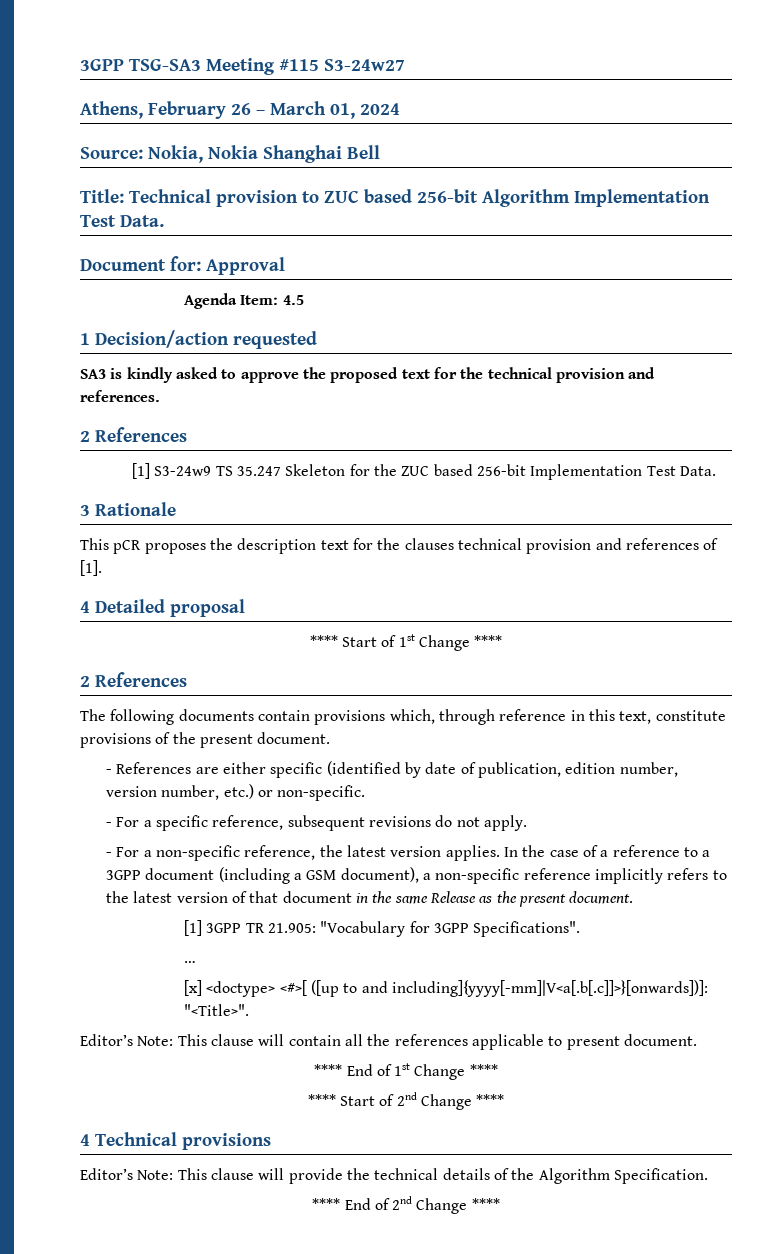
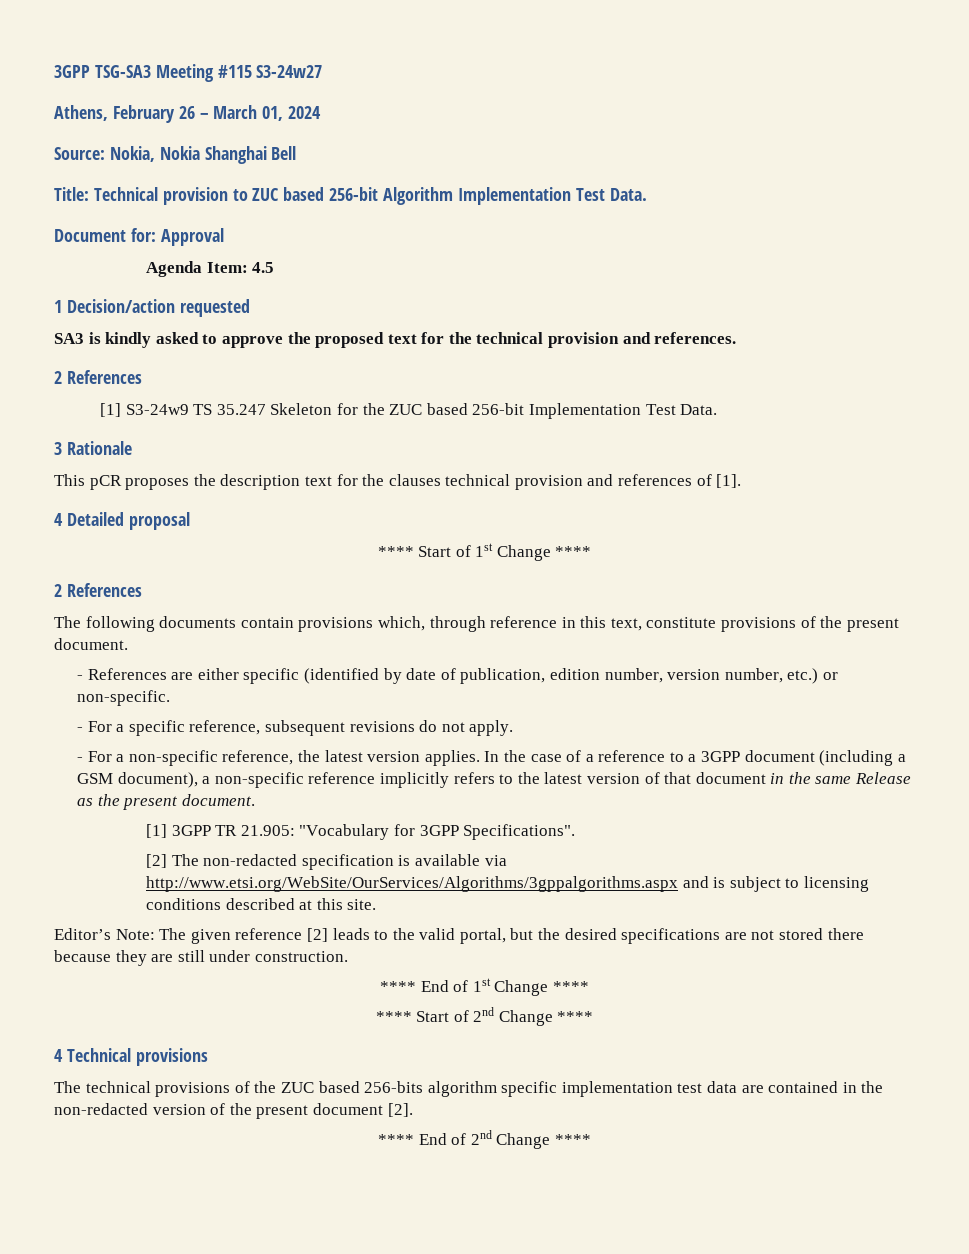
[184,961,197,963] [184,980,708,997] [184,1004,250,1016] [80,1034,697,1050] … // [x] <doctype> <#>[ ([up to and including]{yyyy[-mm]|V<a[.b[.c]]>}[onwards])]: "<Title>". // Editor’s Note: This clause will contain all the references applicable to present document. -> [146,854,507,870] [146,876,870,892] [146,898,377,910] [54,928,864,944] [54,950,348,966] [2] The non-redacted specification is available via http://www.etsi.org/WebSite/OurServices/Algorithms/3gppalgorithms.aspx and is subject to licensing conditions described at this site. // Editor’s Note: The given reference [2] leads to the valid portal, but the desired specifications are not stored there because they are still under construction.
[80,1168,708,1184] Editor’s Note: This clause will provide the technical details of the Algorithm Specification. -> [54,1081,884,1097] [54,1103,413,1119] The technical provisions of the ZUC based 256-bits algorithm specific implementation test data are contained in the non-redacted version of the present document [2].

